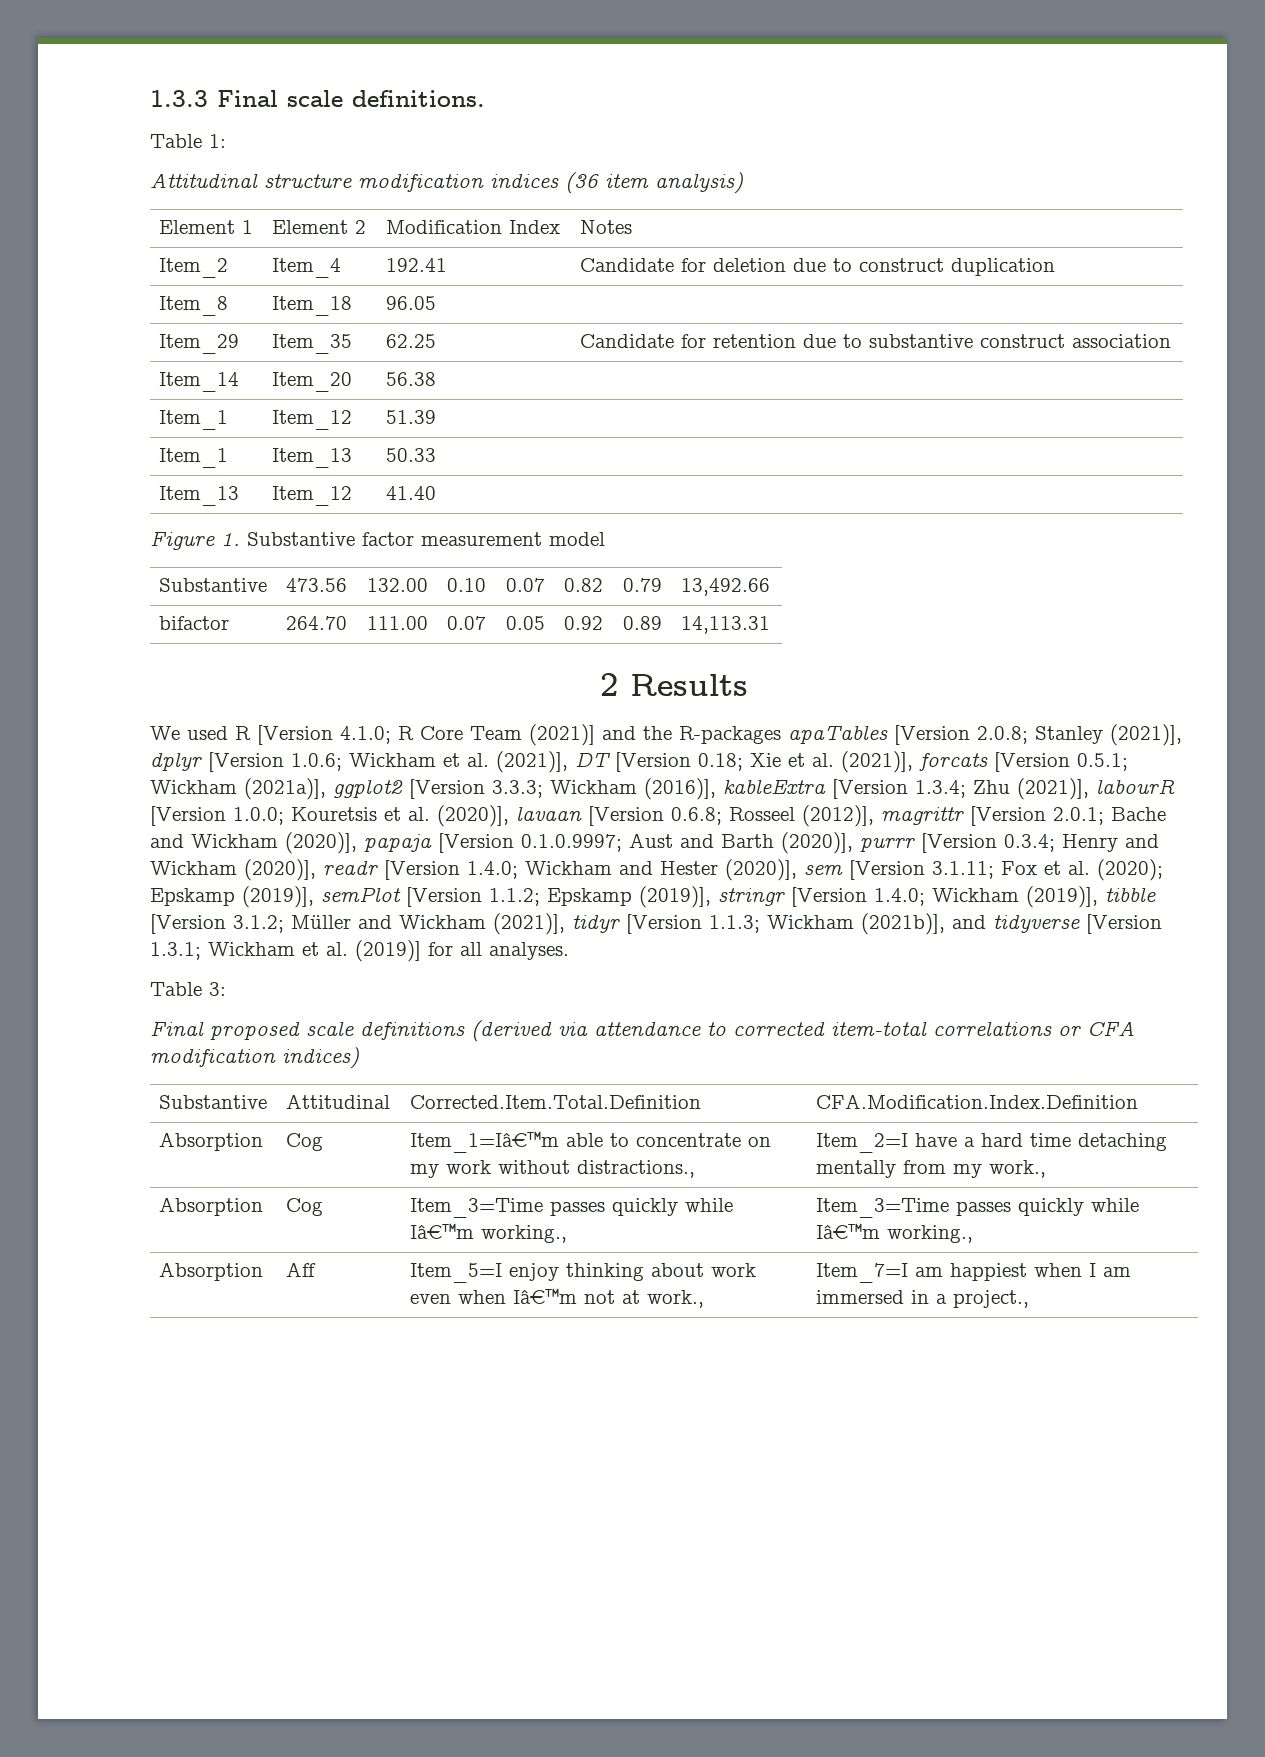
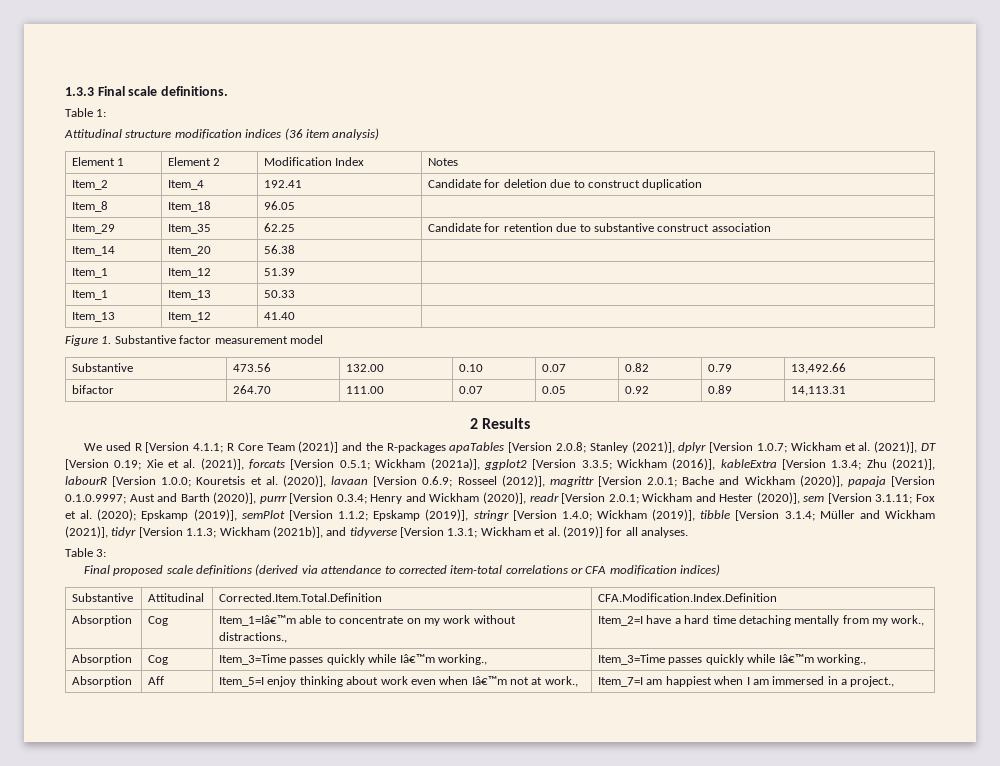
[340,726,391,744] 4.1.0; -> [193,443,224,453] 4.1.1;
[291,753,342,771] 1.0.6; -> [757,443,788,453] 1.0.7;
[698,753,743,771] 0.18; -> [114,460,142,470] 0.19;
[492,780,543,798] 3.3.3; -> [581,460,612,470] 3.3.5;
[671,807,722,825] 0.6.8; -> [422,476,453,487] 0.6.9;
[467,861,518,879] 1.4.0; -> [608,494,639,504] 2.0.1;
[233,915,284,933] 3.1.2; -> [784,511,815,521] 3.1.4;

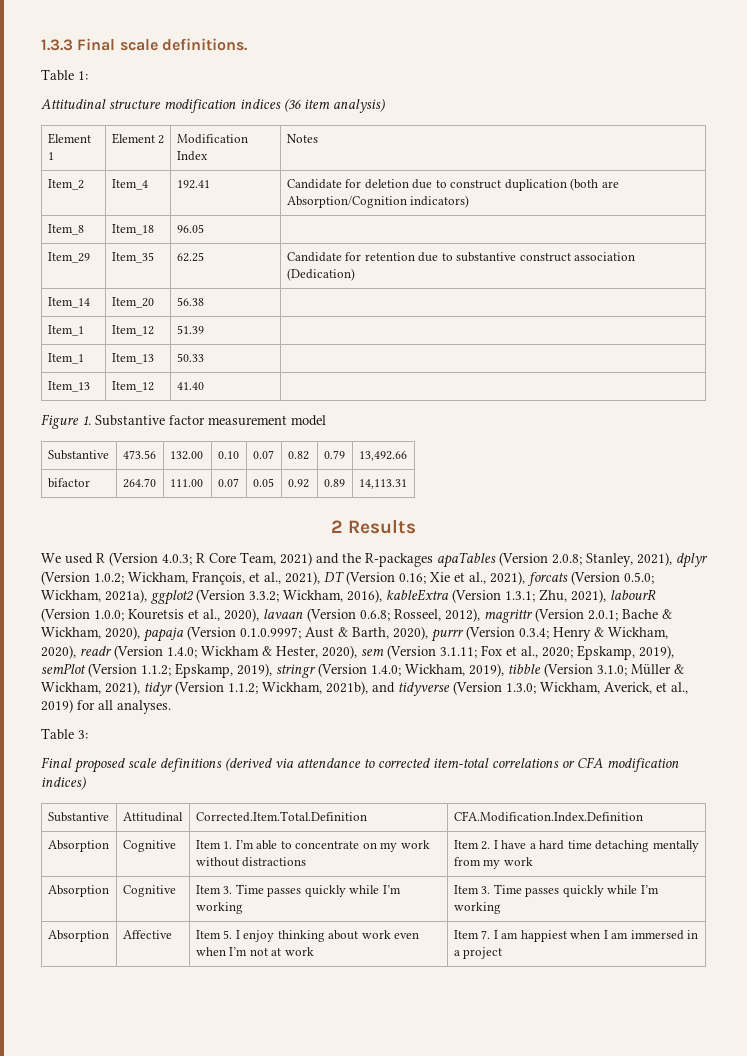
(703, 184) none -> [570,178,619,191] [286,195,470,208] (both are Absorption/Cognition indicators)
(771, 227) none -> [286,268,355,281] (Dedication)
[145,441,936,453] [65,458,936,470] [65,475,935,487] [65,492,935,504] [65,509,935,521] [65,526,603,538] [Version 4.1.1; R Core Team (2021)] and the R-packages apaTables [Version 2.0.8; Stanley (2021)], dplyr [Version 1.0.7; Wickham et al. (2021)], DT [Version 0.19; Xie et al. (2021)], forcats [Version 0.5.1; Wickham (2021a)], ggplot2 [Version 3.3.5; Wickham (2016)], kableExtra [Version 1.3.4; Zhu (2021)], labourR [Version 1.0.0; Kouretsis et al. (2020)], lavaan [Version 0.6.9; Rosseel (2012)], magrittr [Version 2.0.1; Bache and Wickham (2020)], papaja [Version 0.1.0.9997; Aust and Barth (2020)], purrr [Version 0.3.4; Henry and Wickham (2020)], readr [Version 2.0.1; Wickham and Hester (2020)], sem [Version 3.1.11; Fox et al. (2020); Epskamp (2019)], semPlot [Version 1.1.2; Epskamp (2019)], stringr [Version 1.4.0; Wickham (2019)], tibble [Version 3.1.4; Müller and Wickham (2021)], tidyr [Version 1.1.3; Wickham (2021b)], and tidyverse [Version 1.3.1; Wickham et al. (2019)] -> [109,552,708,568] [41,571,654,586] [41,589,656,605] [41,608,672,623] [41,626,668,642] [41,645,674,660] [41,663,684,678] [41,681,688,696] [41,699,73,713] (Version 4.0.3; R Core Team, 2021) and the R-packages apaTables (Version 2.0.8; Stanley, 2021), dplyr (Version 1.0.2; Wickham, François, et al., 2021), DT (Version 0.16; Xie et al., 2021), forcats (Version 0.5.0; Wickham, 2021a), ggplot2 (Version 3.3.2; Wickham, 2016), kableExtra (Version 1.3.1; Zhu, 2021), labourR (Version 1.0.0; Kouretsis et al., 2020), lavaan (Version 0.6.8; Rosseel, 2012), magrittr (Version 2.0.1; Bache & Wickham, 2020), papaja (Version 0.1.0.9997; Aust & Barth, 2020), purrr (Version 0.3.4; Henry & Wickham, 2020), readr (Version 1.4.0; Wickham & Hester, 2020), sem (Version 3.1.11; Fox et al., 2020; Epskamp, 2019), semPlot (Version 1.1.2; Epskamp, 2019), stringr (Version 1.4.0; Wickham, 2019), tibble (Version 3.1.0; Müller & Wickham, 2021), tidyr (Version 1.1.2; Wickham, 2021b), and tidyverse (Version 1.3.0; Wickham, Averick, et al., 2019)
[148,616,169,626] [219,615,297,626] Cog | Item_1=Iâ€™m -> [122,840,176,852] [195,840,254,849] Cognitive | Item 1. I’m
[219,632,288,643] [598,616,644,626] distractions., | Item_2=I -> [242,857,307,867] [453,840,498,850] distractions | Item 2. I
[891,615,925,626] [72,654,133,665] [148,655,169,665] [219,654,487,665] [598,654,866,665] [72,676,133,687] [148,676,165,685] [219,677,265,687] work., // Absorption | Cog | Item_3=Time passes quickly while Iâ€™m working., | Item_3=Time passes quickly while Iâ€™m working., // Absorption | Aff | Item_5=I -> [503,857,533,866] [47,885,109,897] [122,885,176,897] [195,884,401,897] [195,902,243,914] [453,884,659,897] [453,902,501,914] [47,930,109,942] [122,930,172,939] [195,930,240,939] work // Absorption | Cognitive | Item 3. Time passes quickly while I’m working | Item 3. Time passes quickly while I’m working // Absorption | Affective | Item 5. I
[471,676,507,685] Iâ€™m -> [229,947,248,956] I’m
[544,676,578,687] [598,677,644,687] work., | Item_7=I -> [284,947,314,956] [453,930,498,939] work | Item 7. I
[850,676,895,687] project., -> [463,947,503,959] project

